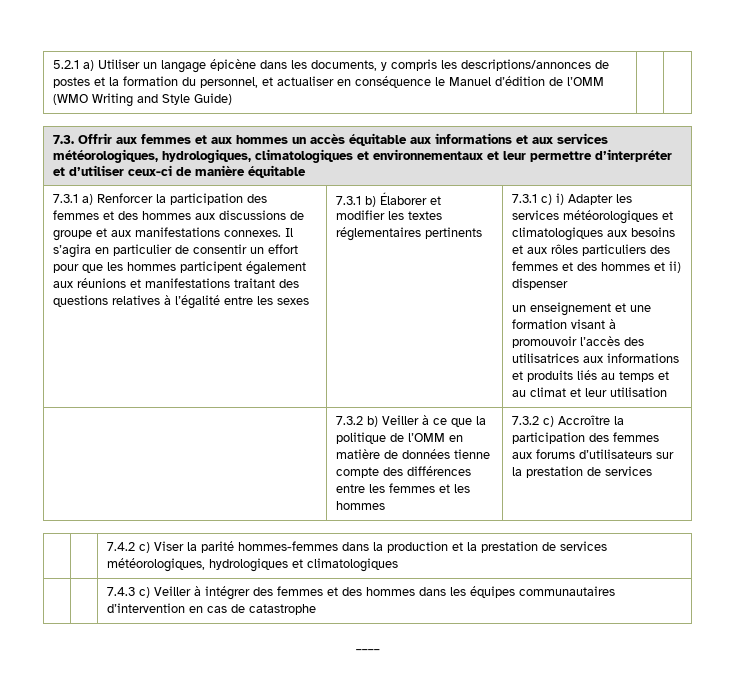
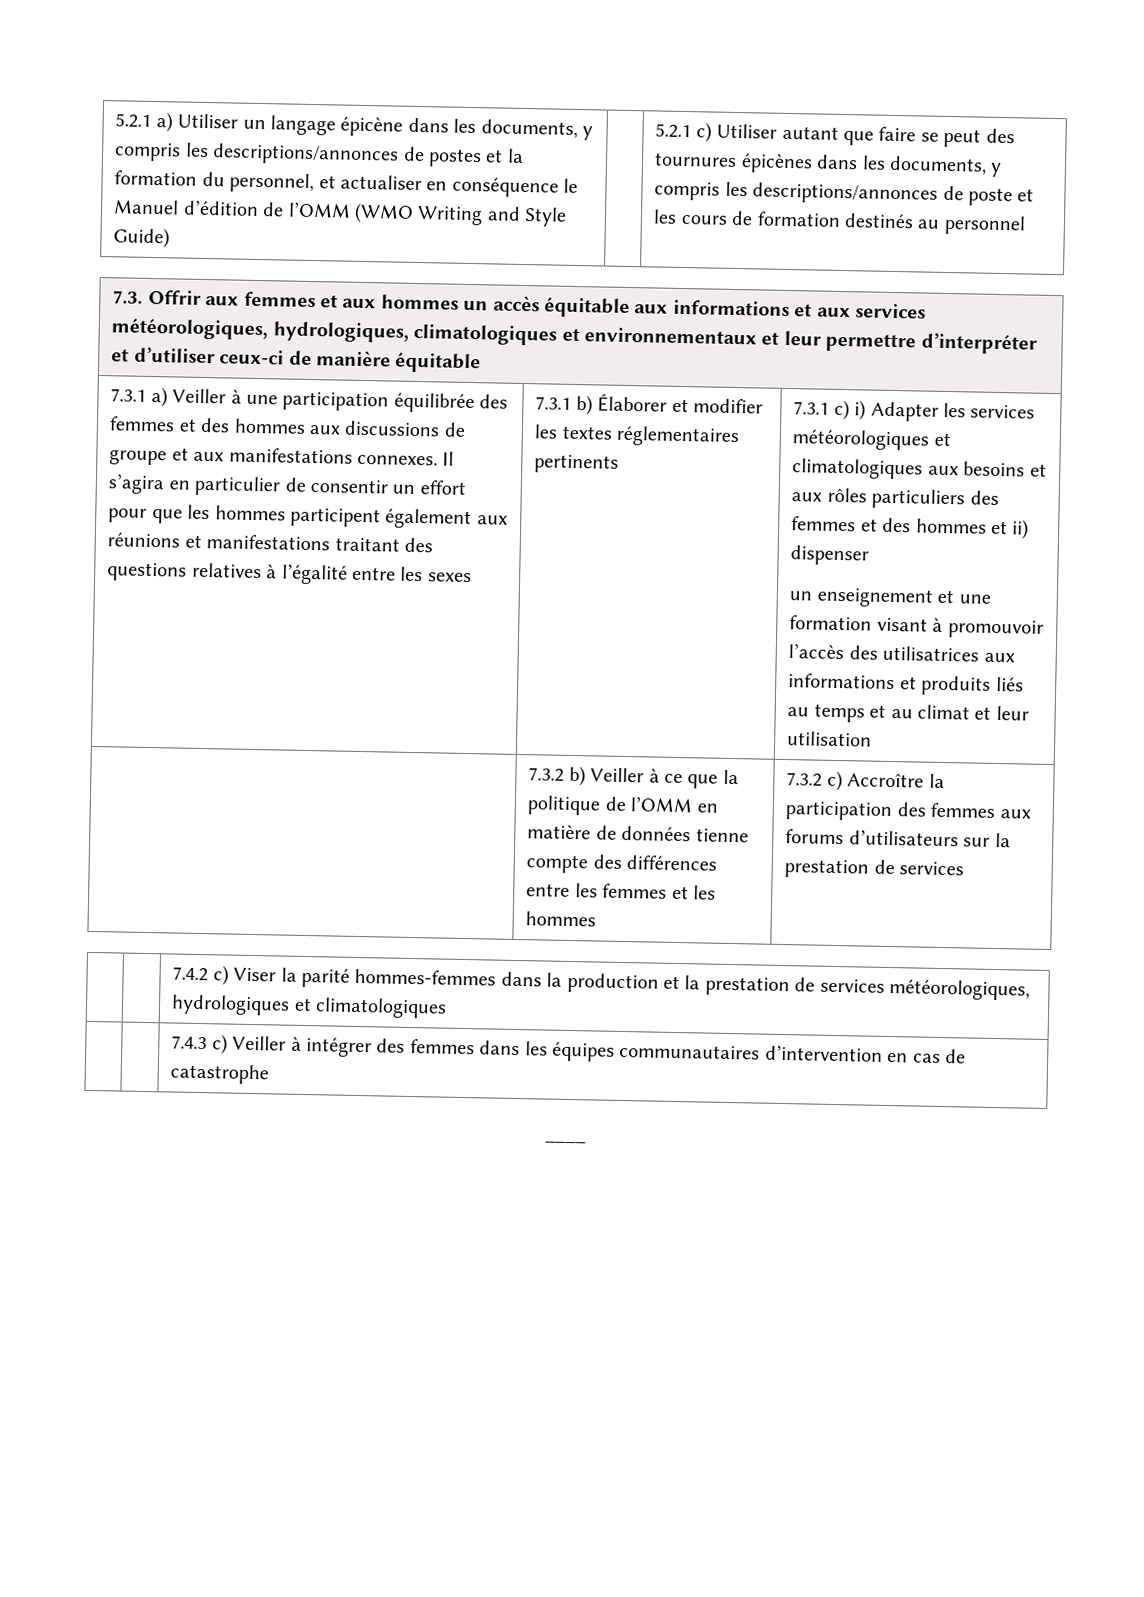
(233, 99) none -> [655,122,1015,148] [654,152,1003,177] [654,181,1035,207] [653,209,1026,236] 5.2.1 c) Utiliser autant que faire se peut des tournures épicènes dans les documents, y compris les descriptions/annonces de poste et les cours de formation destinés au personnel
[97,193,244,205] Renforcer la participation -> [172,388,475,414] Veiller à une participation équilibrée
[327,587,416,596] et des hommes -> (475, 1046) none

